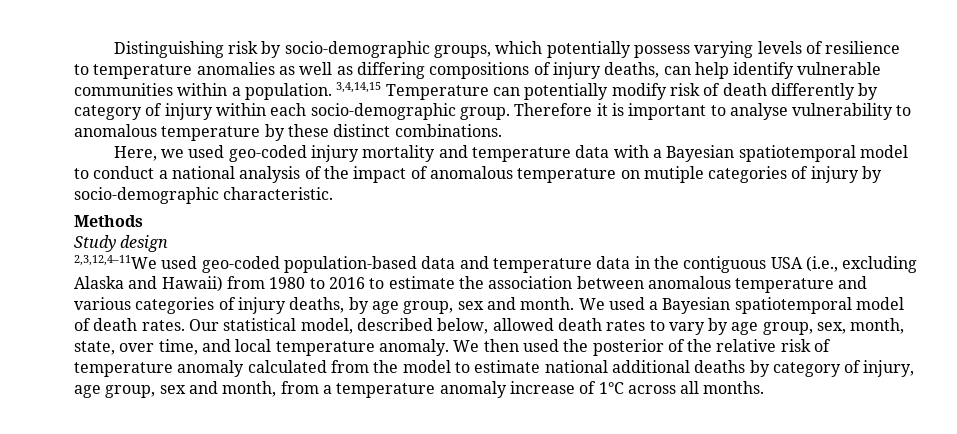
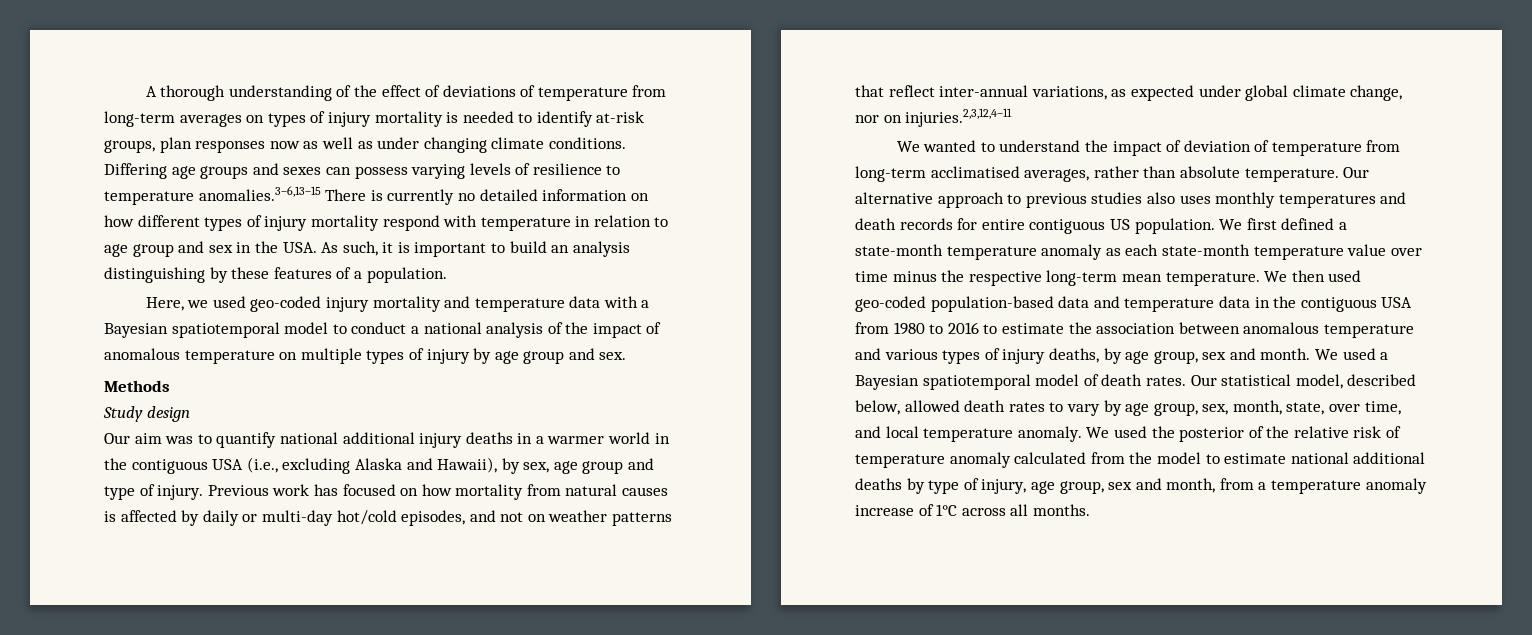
[113,41,631,58] Distinguishing risk by socio-demographic groups, which potentially -> [145,85,667,101] [104,111,645,127] [104,137,626,153] [104,163,351,179] A thorough understanding of the effect of deviations of temperature from long-term averages on types of injury mortality is needed to identify at-risk groups, plan responses now as well as under changing climate conditions. Differing age groups and sexes can
[196,62,882,79] [74,82,879,100] [74,103,912,120] [74,124,502,141] anomalies as well as differing compositions of injury deaths, can help identify vulnerable communities within a population. 3,4,14,15 Temperature can potentially modify risk of death differently by category of injury within each socio-demographic group. Therefore it is important to analyse vulnerability to anomalous temperature by these distinct combinations. -> [198,186,649,205] [104,215,669,231] [104,241,630,257] [104,267,447,283] anomalies.3–6,13–15 There is currently no detailed information on how different types of injury mortality respond with temperature in relation to age group and sex in the USA. As such, it is important to build an analysis distinguishing by these features of a population.
[643,166,788,183] mutiple categories -> [300,348,405,364] multiple types
[74,187,334,204] socio-demographic characteristic. -> [494,348,627,364] age group and sex.
[74,255,157,269] 2,3,12,4–11We -> [104,432,670,448] [104,457,655,474] [104,484,669,500] [104,510,673,526] [855,85,1403,101] [855,108,1013,127] [896,140,1401,156] [855,166,1370,182] [855,192,1407,208] [855,218,1347,234] [855,244,1422,260] [855,270,1325,286] Our aim was to quantify national additional injury deaths in a warmer world in the contiguous USA (i.e., excluding Alaska and Hawaii), by sex, age group and type of injury. Previous work has focused on how mortality from natural causes is affected by daily or multi-day hot/cold episodes, and not on weather patterns that reflect inter-annual variations, as expected under global climate change, nor on injuries.2,3,12,4–11 // We wanted to understand the impact of deviation of temperature from long-term acclimatised averages, rather than absolute temperature. Our alternative approach to previous studies also uses monthly temperatures and death records for entire contiguous US population. We first defined a state-month temperature anomaly as each state-month temperature value over time minus the respective long-term mean temperature. We then
[805,256,918,273] [74,276,223,292] (i.e., excluding Alaska and Hawaii) -> (1413, 302) none
[135,297,215,314] categories -> [942,350,981,364] types
[483,339,519,352] then -> (1110, 432) none
[772,362,841,377] category -> [928,480,960,494] type

